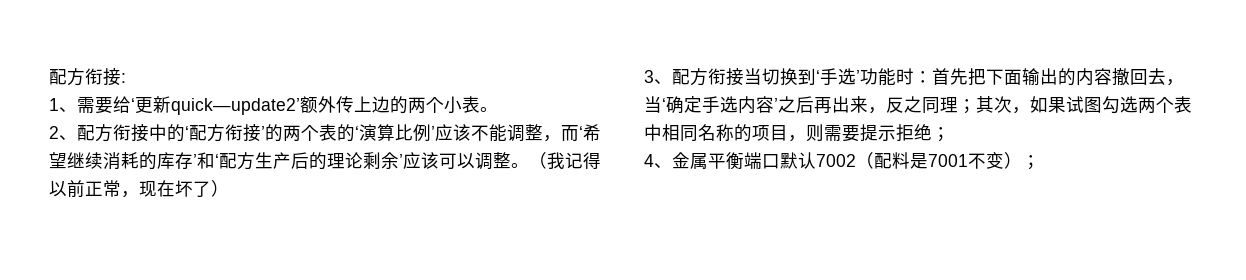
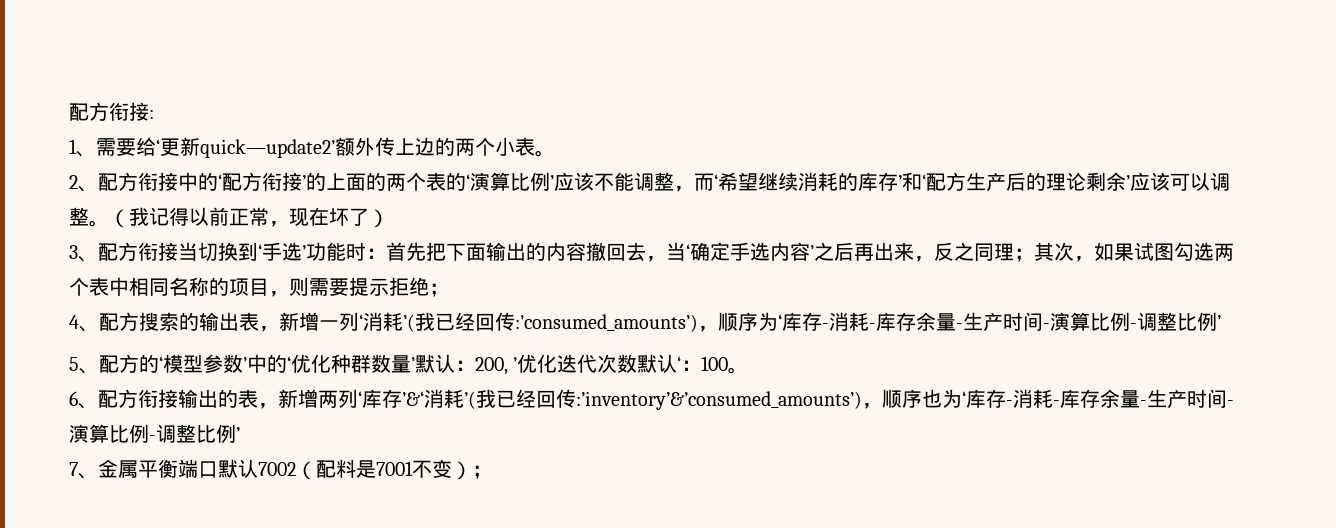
(283, 133) none -> [326,172,386,191] 上面的
(672, 165) none -> [99,312,1221,332] [69,354,749,375] [69,389,1234,410] [69,424,240,443] [69,462,98,479] 配方搜索的输出表，新增一列‘消耗’(我已经回传:’consumed_amounts’)，顺序为‘库存-消耗-库存余量-生产时间-演算比例-调整比例’ // 5、配方的‘模型参数’中的‘优化种群数量’默认：200, ’优化迭代次数默认‘：100。 // 6、配方衔接输出的表，新增两列‘库存’&‘消耗’(我已经回传:’inventory’&’consumed_amounts’)，顺序也为‘库存-消耗-库存余量-生产时间-演算比例-调整比例’ // 7、

